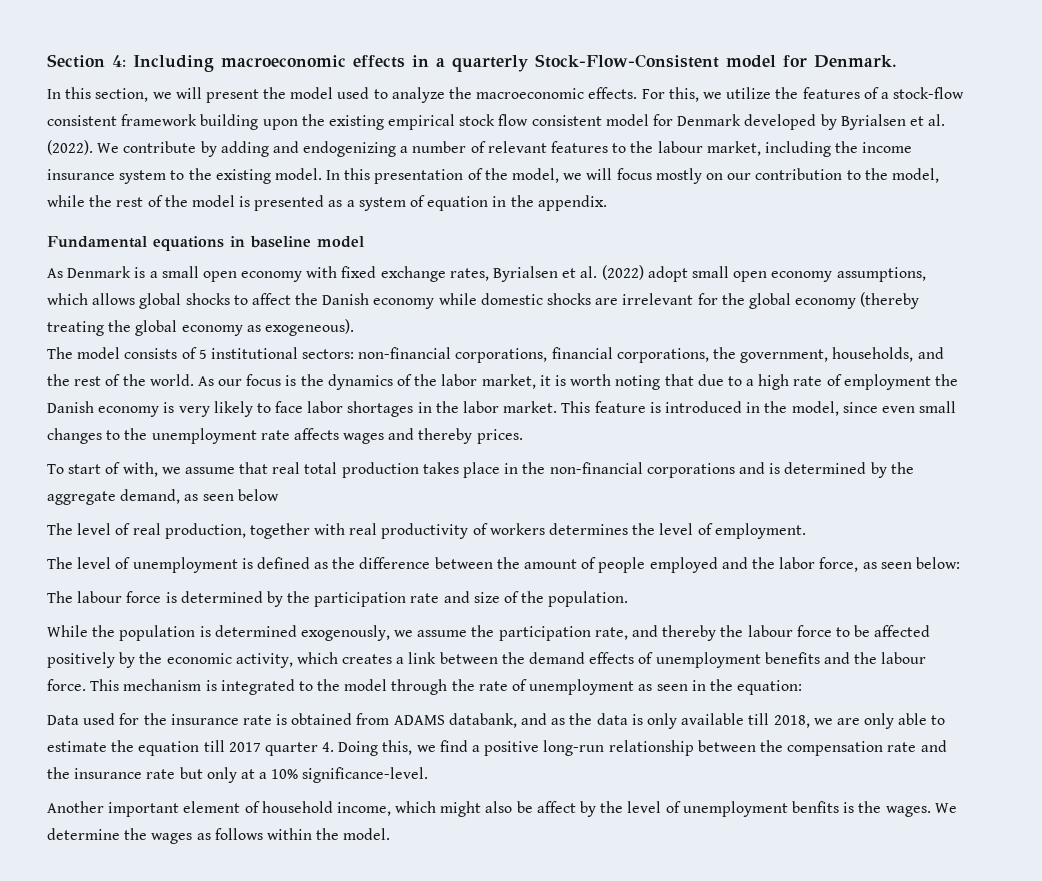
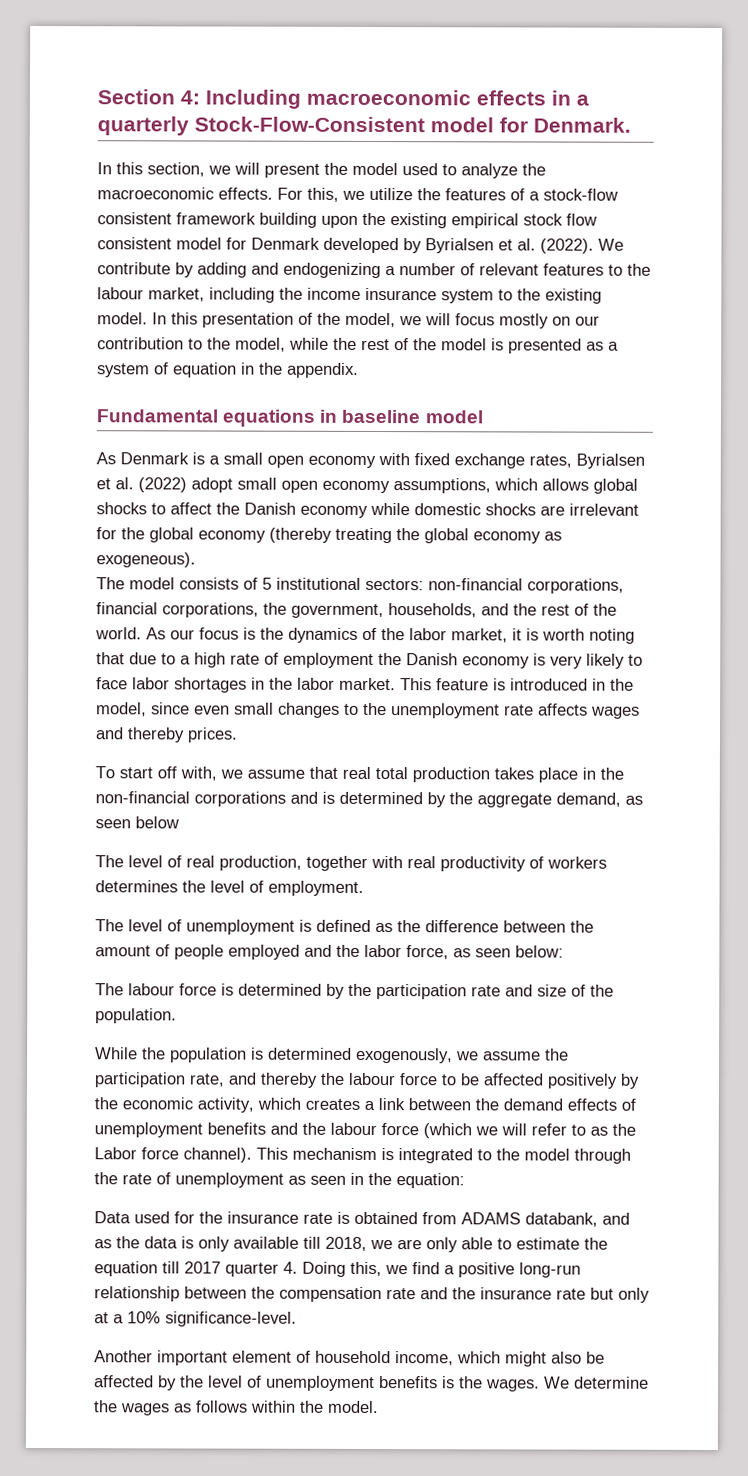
[105,462,121,474] of -> [157,766,177,779] off
[47,679,86,691] force. -> [381,1123,636,1139] [94,1147,252,1163] force (which we will refer to as the Labor force channel).
[536,801,576,813] affect -> [94,1375,154,1388] affected
[791,801,839,813] benfits -> [379,1376,438,1389] benefits

